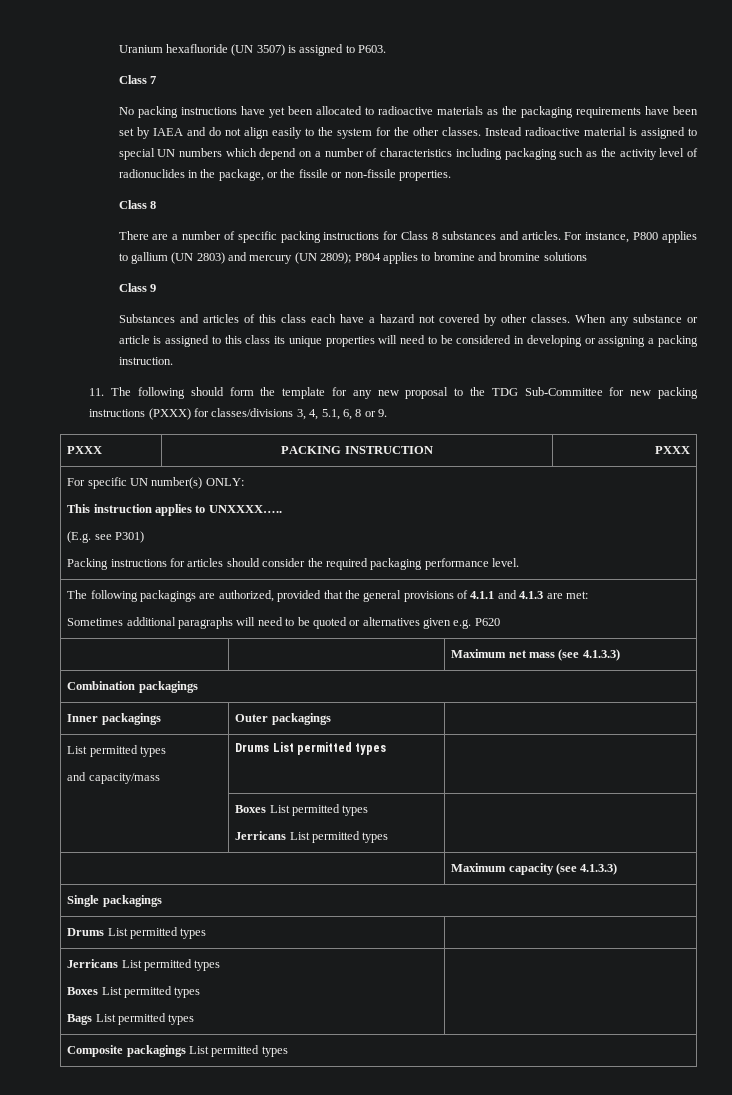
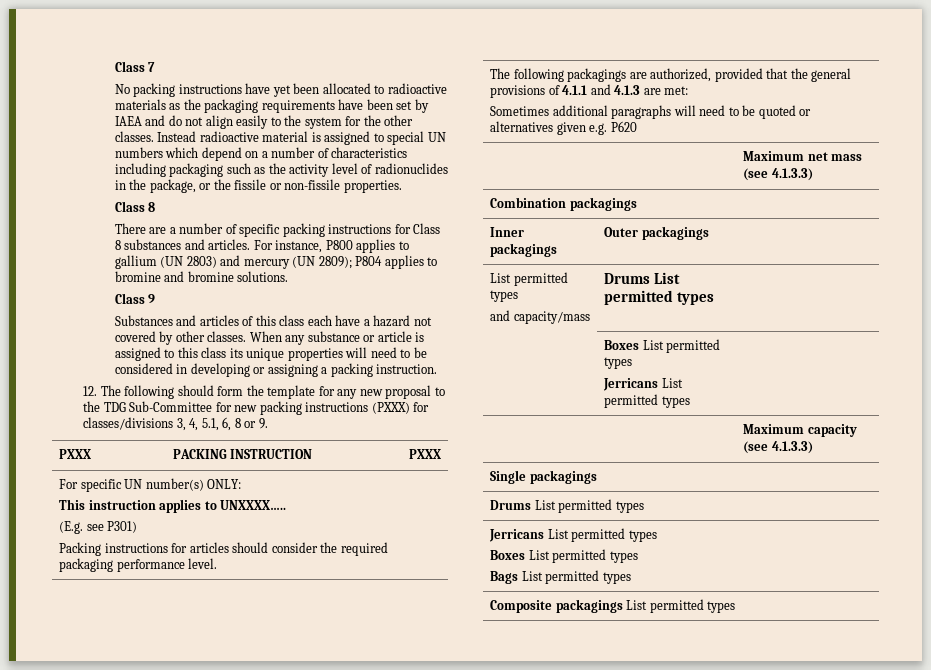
[118,44,387,56] Uranium hexafluoride (UN 3507) is assigned to P603. // -> (114, 66) none
[543,252,587,261] solutions -> [237,271,289,282] solutions.
[89,388,105,396] 11. -> [83,386,98,396] 12.

